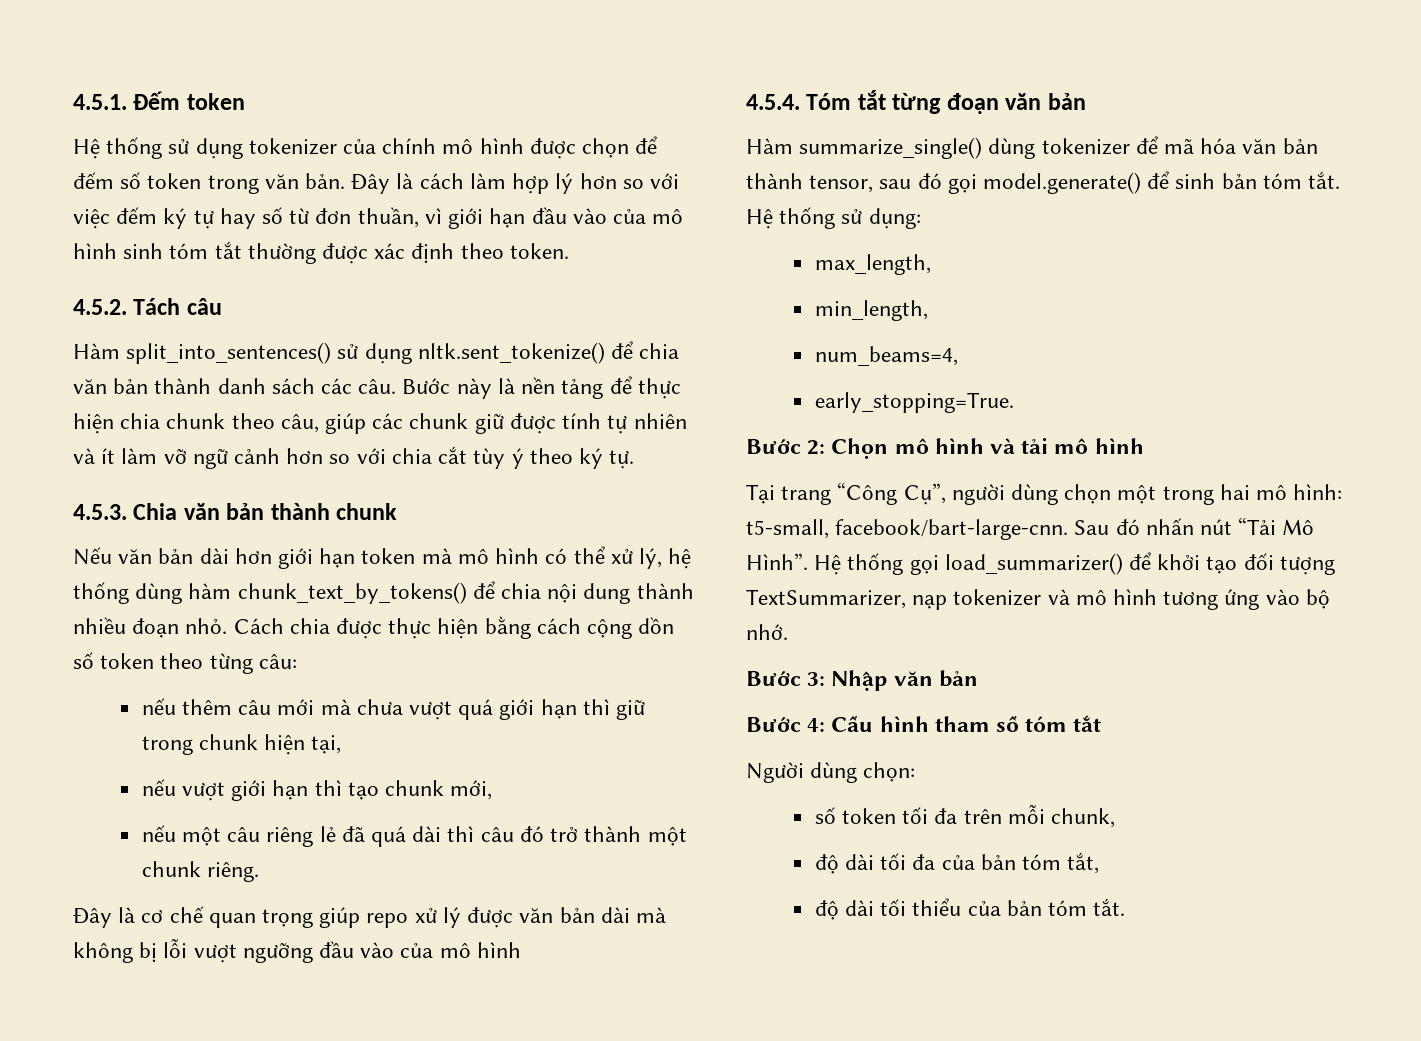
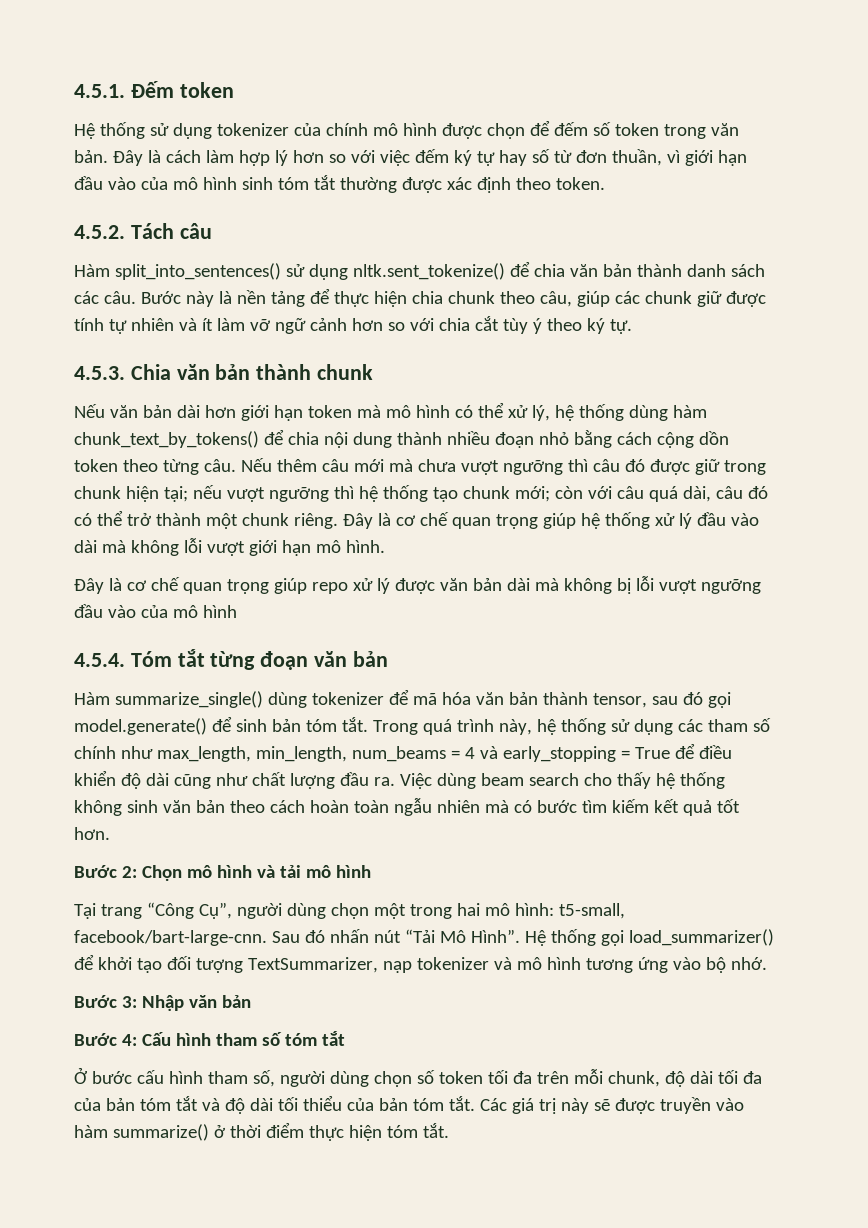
[185,618,479,639] nhỏ. Cách chia được thực hiện -> [538,432,569,445] nhỏ
[73,652,94,669] số -> (729, 438) none
[258,654,297,669] [141,698,176,715] câu: // nếu -> [203,458,272,472] câu. Nếu
[458,699,610,720] quá giới hạn thì -> [502,459,690,475] ngưỡng thì câu đó được
[311,735,342,754] tại, // -> [163,486,188,502] tại;
[231,780,493,801] [141,825,544,847] giới hạn thì tạo chunk mới, // nếu một câu riêng lẻ đã quá dài thì câu đó -> [268,485,768,502] [74,510,123,526] ngưỡng thì hệ thống tạo chunk mới; còn với câu quá dài, câu đó có thể
(260, 872) none -> [342,512,759,529] [74,538,385,556] Đây là cơ chế quan trọng giúp hệ thống xử lý đầu vào dài mà không lỗi vượt giới hạn mô hình.
[746,207,921,229] Hệ thống sử dụng: // -> [372,718,771,735] [74,746,153,759] Trong quá trình này, hệ thống sử dụng các tham số chính như
(931, 264) // -> (251, 754) none
[814,346,958,366] [814,392,1014,413] // num_beams=4, // early_stopping=True. -> [351,743,732,762] [74,770,725,789] [74,798,740,816] [74,827,110,840] num_beams = 4 và early_stopping = True để điều khiển độ dài cũng như chất lượng đầu ra. Việc dùng beam search cho thấy hệ thống không sinh văn bản theo cách hoàn toàn ngẫu nhiên mà có bước tìm kiếm kết quả tốt hơn.
[746,762,916,783] Người dùng chọn: // -> [74,1067,412,1087] Ở bước cấu hình tham số, người dùng chọn
(1116, 818) // -> (660, 1079) none
[1067,852,1100,874] tắt, // -> [175,1096,220,1111] tắt và
(1126, 907) none -> [479,1097,744,1114] [74,1122,449,1141] Các giá trị này sẽ được truyền vào hàm summarize() ở thời điểm thực hiện tóm tắt.

